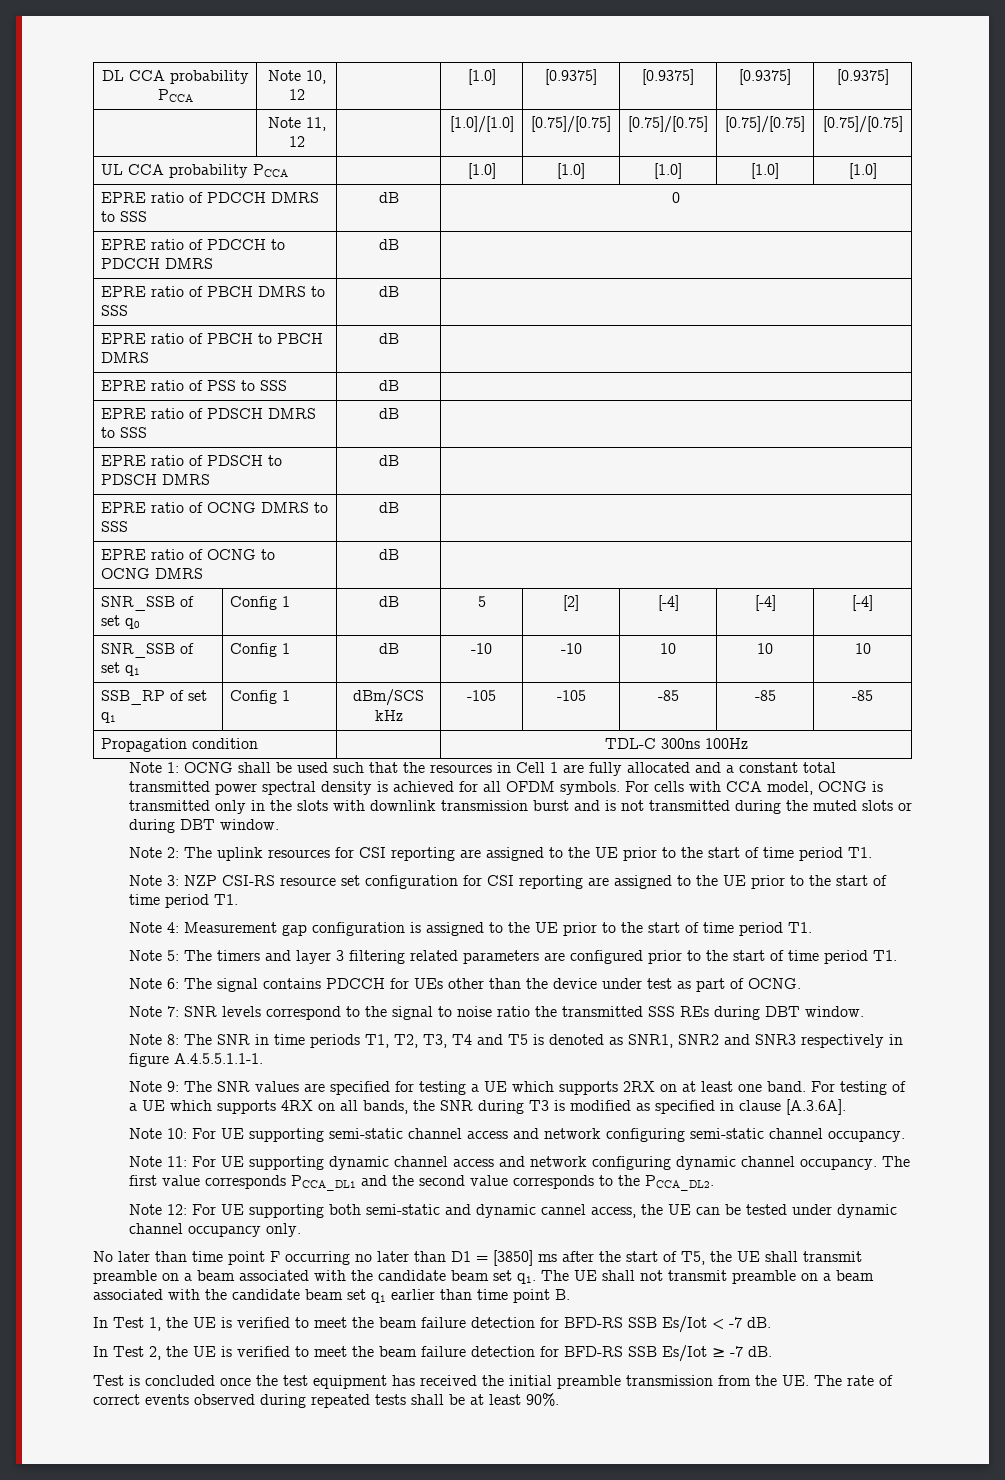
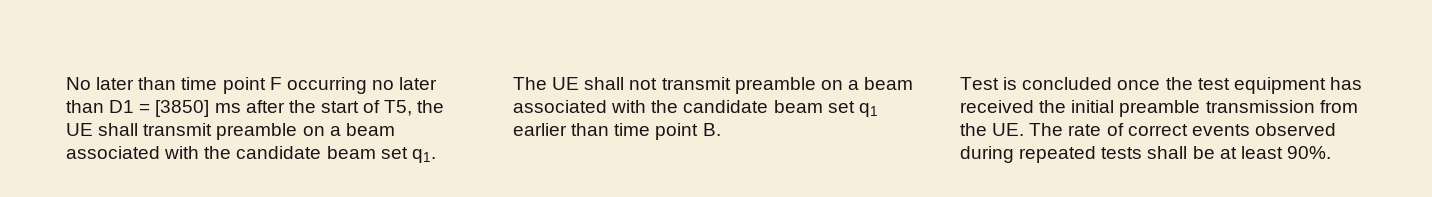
[101,70,249,84] [157,89,193,102] [267,70,326,84] [288,89,305,100] [467,69,496,85] [545,69,597,85] [642,69,694,85] [739,69,791,85] [836,69,889,85] [267,117,326,131] [288,136,305,147] [449,116,514,133] [531,116,611,133] [628,116,708,133] [725,116,805,133] [822,116,903,133] [101,164,289,178] [467,163,496,179] [557,163,585,179] [654,163,682,179] [751,163,779,179] [848,163,877,179] [101,192,320,203] [101,211,148,222] [378,192,399,203] [671,192,680,203] [101,239,286,250] [101,258,214,269] [378,239,399,250] [101,286,326,297] [101,305,129,316] [378,286,399,297] [101,333,324,344] [101,352,150,363] [378,333,399,344] [101,380,288,391] [378,380,399,391] [101,408,317,419] [101,427,148,438] [378,408,399,419] [101,455,283,466] [101,474,211,485] [378,455,399,466] [101,502,329,513] [101,521,129,532] [378,502,399,513] [101,549,276,560] [101,568,204,579] [378,549,399,560] [101,596,195,611] [101,615,141,629] [230,596,291,610] [378,596,399,607] [477,596,486,607] [563,595,579,611] [657,595,679,611] [754,595,776,611] [852,595,873,611] [101,643,195,658] [101,662,141,676] [230,643,291,657] [378,643,399,654] [471,643,492,654] [560,643,582,654] [660,643,676,654] [757,643,773,654] [854,643,871,654] [101,690,208,705] [101,712,117,723] [230,690,291,704] [353,689,424,706] [374,710,403,721] [467,690,496,701] [556,690,586,701] [657,690,679,701] [754,690,776,701] [852,690,873,701] [101,738,259,752] [604,738,748,749] [128,762,836,776] [128,781,883,795] [128,800,912,814] [128,819,279,833] [128,847,872,861] [128,875,887,889] [128,894,238,908] [128,922,812,936] [128,950,897,964] [128,978,801,992] [128,1006,864,1020] [128,1034,903,1048] [128,1053,263,1067] [128,1081,906,1095] [128,1099,846,1115] [128,1128,905,1142] [128,1156,910,1170] [128,1175,714,1191] [128,1204,897,1218] [128,1223,301,1237] DL CCA probability PCCA | Note 10, 12 | | [1.0] | [0.9375] | [0.9375] | [0.9375] | [0.9375] // | Note 11, 12 | | [1.0]/[1.0] | [0.75]/[0.75] | [0.75]/[0.75] | [0.75]/[0.75] | [0.75]/[0.75] // UL CCA probability PCCA | | [1.0] | [1.0] | [1.0] | [1.0] | [1.0] // EPRE ratio of PDCCH DMRS to SSS | dB | 0 // EPRE ratio of PDCCH to PDCCH DMRS | dB | // EPRE ratio of PBCH DMRS to SSS | dB | // EPRE ratio of PBCH to PBCH DMRS | dB | // EPRE ratio of PSS to SSS | dB | // EPRE ratio of PDSCH DMRS to SSS | dB | // EPRE ratio of PDSCH to PDSCH DMRS | dB | // EPRE ratio of OCNG DMRS to SSS | dB | // EPRE ratio of OCNG to OCNG DMRS | dB | // SNR_SSB of set q0 | Config 1 | dB | 5 | [2] | [-4] | [-4] | [-4] // SNR_SSB of set q1 | Config 1 | dB | -10 | -10 | 10 | 10 | 10 // SSB_RP of set q1 | Config 1 | dBm/SCS kHz | -105 | -105 | -85 | -85 | -85 // Propagation condition | | TDL-C 300ns 100Hz // Note 1: OCNG shall be used such that the resources in Cell 1 are fully allocated and a constant total transmitted power spectral density is achieved for all OFDM symbols. For cells with CCA model, OCNG is transmitted only in the slots with downlink transmission burst and is not transmitted during the muted slots or during DBT window. // Note 2: The uplink resources for CSI reporting are assigned to the UE prior to the start of time period T1. // Note 3: NZP CSI-RS resource set configuration for CSI reporting are assigned to the UE prior to the start of time period T1. // Note 4: Measurement gap configuration is assigned to the UE prior to the start of time period T1. // Note 5: The timers and layer 3 filtering related parameters are configured prior to the start of time period T1. // Note 6: The signal contains PDCCH for UEs other than the device under test as part of OCNG. // Note 7: SNR levels correspond to the signal to noise ratio the transmitted SSS REs during DBT window. // Note 8: The SNR in time periods T1, T2, T3, T4 and T5 is denoted as SNR1, SNR2 and SNR3 respectively in figure A.4.5.5.1.1-1. // Note 9: The SNR values are specified for testing a UE which supports 2RX on at least one band. For testing of a UE which supports 4RX on all bands, the SNR during T3 is modified as specified in clause [A.3.6A]. // Note 10: For UE supporting semi-static channel access and network configuring semi-static channel occupancy. // Note 11: For UE supporting dynamic channel access and network configuring dynamic channel occupancy. The first value corresponds PCCA_DL1 and the second value corresponds to the PCCA_DL2. // Note 12: For UE supporting both semi-static and dynamic cannel access, the UE can be tested under dynamic channel occupancy only. // -> (66, 83) none
[93,1316,771,1333] [93,1345,772,1362] // In Test 1, the UE is verified to meet the beam failure detection for BFD-RS SSB Es/Iot < -7 dB. // In Test 2, the UE is verified to meet the beam failure detection for BFD-RS SSB Es/Iot ≥ -7 dB. -> (721, 129) none

